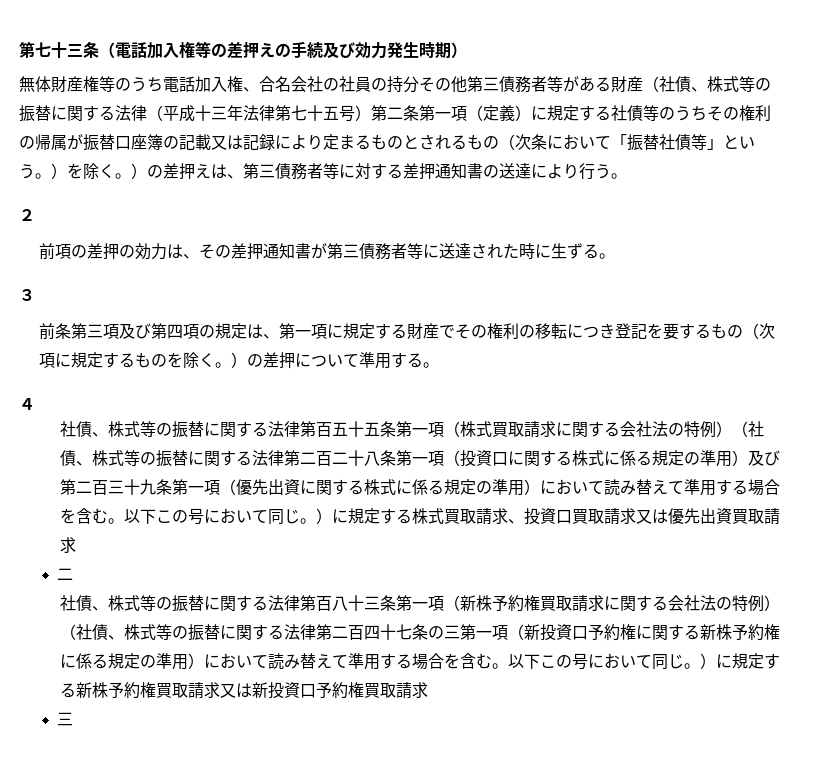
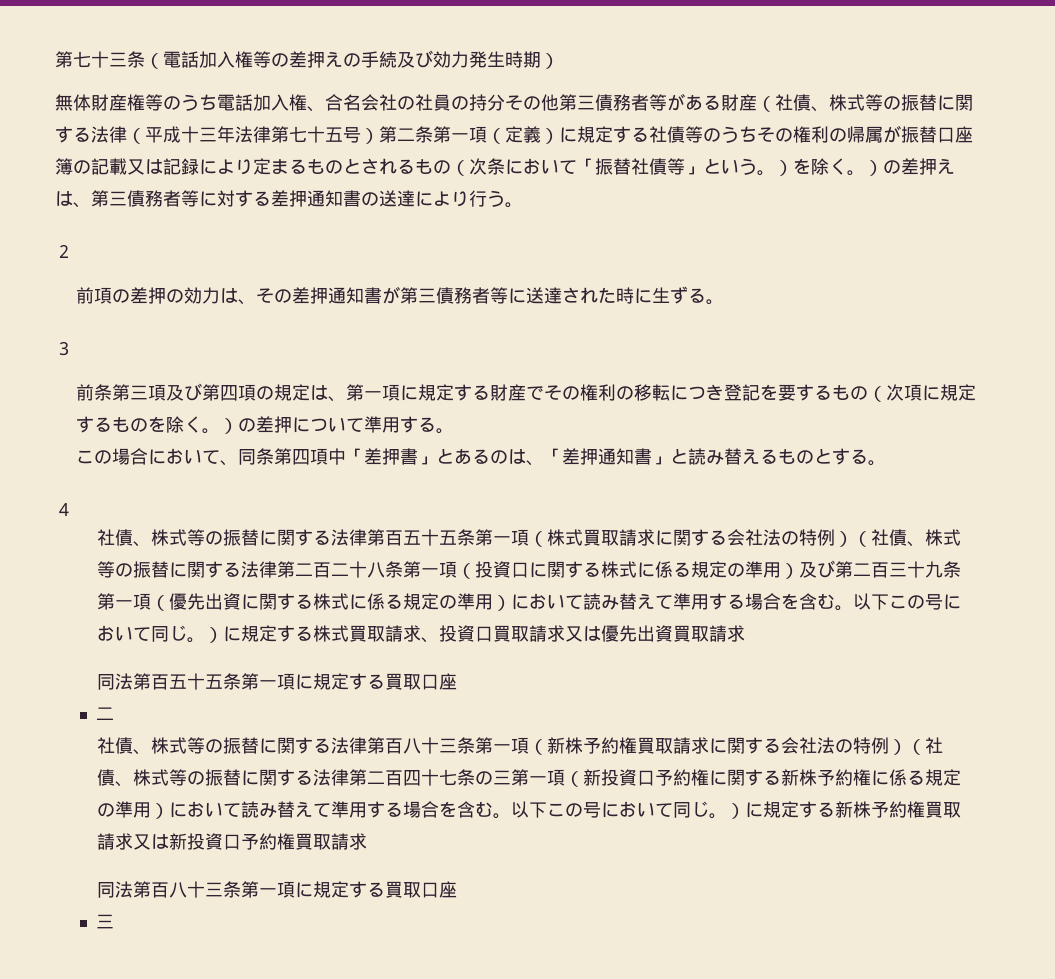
(440, 365) none -> [75,448,886,466] // この場合において、同条第四項中「差押書」とあるのは、「差押通知書」と読み替えるものとする。
(76, 545) none -> [96,673,457,690] // 同法第百五十五条第一項に規定する買取口座
(428, 690) none -> [96,881,457,898] // 同法第百八十三条第一項に規定する買取口座

